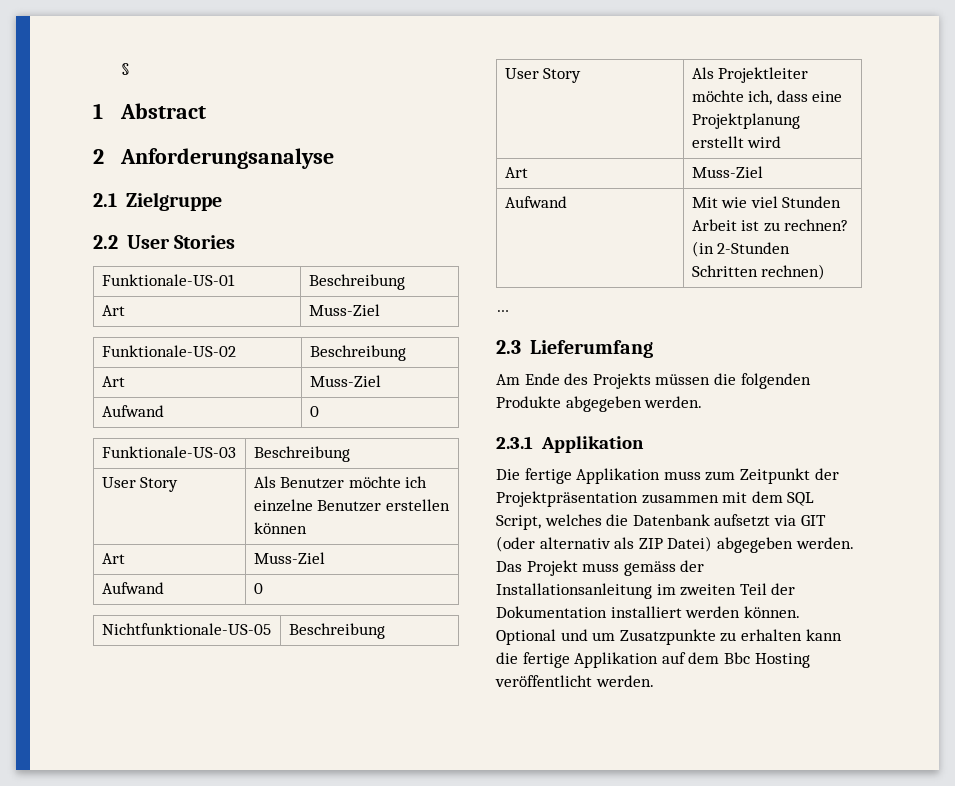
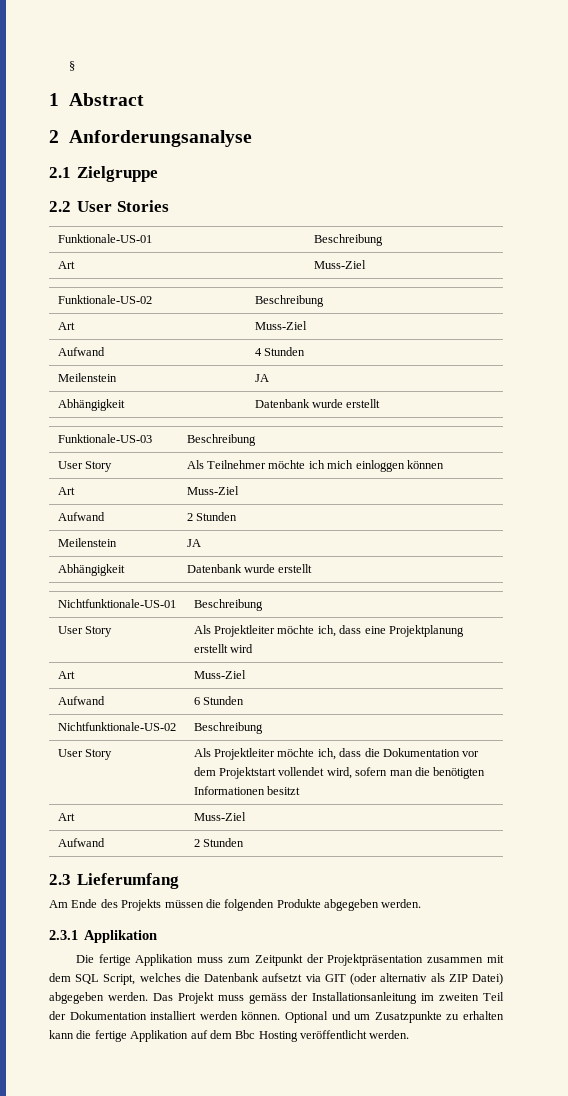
[309,406,319,417] 0 -> [254,347,306,356] [57,373,117,382] [254,374,269,382] [57,399,125,411] [254,399,381,408] 4 Stunden // Meilenstein | JA // Abhängigkeit | Datenbank wurde erstellt
[280,477,345,489] Benutzer -> [207,460,267,469] Teilnehmer
[253,499,450,512] einzelne Benutzer erstellen -> [327,460,405,472] mich einloggen
[253,583,263,594] [101,623,271,635] 0 // Nichtfunktionale-US-05 -> [186,512,238,521] [57,538,117,547] [186,539,201,547] [57,564,125,576] [186,564,313,573] [57,599,176,608] 2 Stunden // Meilenstein | JA // Abhängigkeit | Datenbank wurde erstellt // Nichtfunktionale-US-01
[691,196,842,208] [691,219,849,232] [691,241,791,257] [691,264,826,280] [496,310,509,312] Mit wie viel Stunden Arbeit ist zu rechnen? (in 2-Stunden Schritten rechnen) // … -> [193,696,245,705] [57,722,176,731] [193,722,263,734] [57,749,113,760] [193,748,480,760] [193,767,486,779] [193,786,301,795] [57,813,75,821] [193,812,246,821] [57,838,105,847] [193,838,245,847] 6 Stunden // Nichtfunktionale-US-02 | Beschreibung // User Story | Als Projektleiter möchte ich, dass die Dokumentation vor dem Projektstart vollendet wird, sofern man die benötigten Informationen besitzt // Art | Muss-Ziel // Aufwand | 2 Stunden

